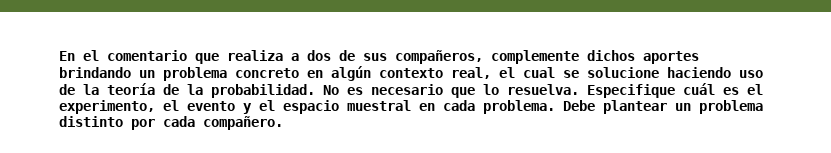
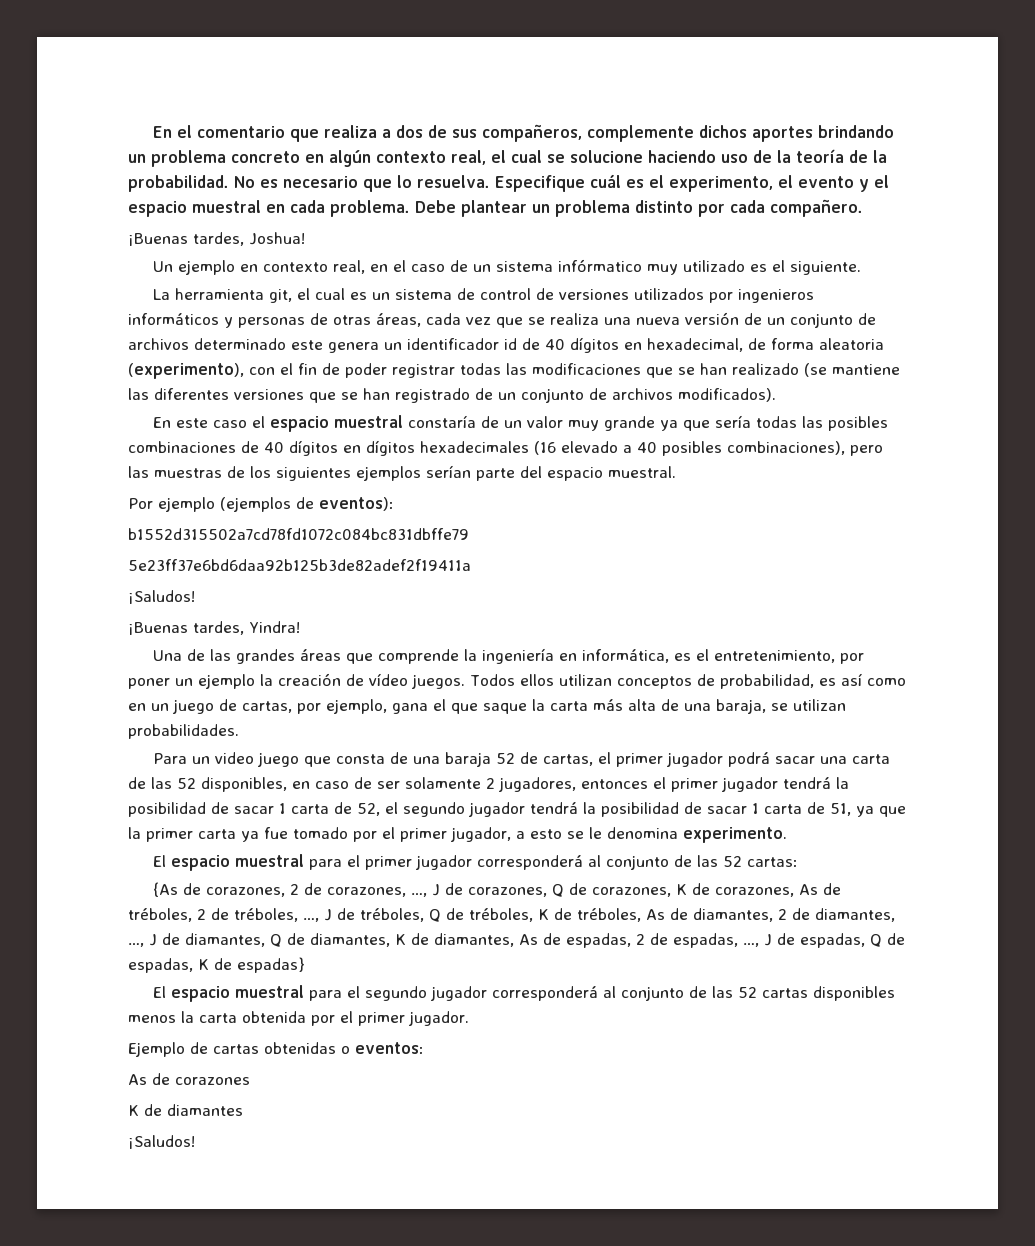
(283, 123) none -> [128,232,305,246] [153,259,862,275] [153,288,815,303] [128,312,876,328] [128,337,884,353] [128,363,900,379] [128,388,776,403] [153,415,889,432] [128,440,883,456] [128,465,676,481] [128,497,394,512] [128,528,469,540] [128,559,471,571] [128,590,195,604] [128,621,300,635] [153,648,865,664] [128,673,906,689] [128,699,846,714] [128,724,239,739] [153,752,891,767] [128,777,849,792] [128,802,906,817] [128,827,787,843] [153,854,799,871] [153,882,842,897] [128,908,895,922] [128,933,905,948] [128,957,305,973] [153,985,896,1002] [128,1011,469,1026] [128,1042,424,1057] [128,1073,250,1085] [128,1104,243,1116] [128,1135,195,1149] // ¡Buenas tardes, Joshua! // Un ejemplo en contexto real, en el caso de un sistema infórmatico muy utilizado es el siguiente. // La herramienta git, el cual es un sistema de control de versiones utilizados por ingenieros informáticos y personas de otras áreas, cada vez que se realiza una nueva versión de un conjunto de archivos determinado este genera un identificador id de 40 dígitos en hexadecimal, de forma aleatoria (experimento), con el fin de poder registrar todas las modificaciones que se han realizado (se mantiene las diferentes versiones que se han registrado de un conjunto de archivos modificados). // En este caso el espacio muestral constaría de un valor muy grande ya que sería todas las posibles combinaciones de 40 dígitos en dígitos hexadecimales (16 elevado a 40 posibles combinaciones), pero las muestras de los siguientes ejemplos serían parte del espacio muestral. // Por ejemplo (ejemplos de eventos): // b1552d315502a7cd78fd1072c084bc831dbffe79 // 5e23ff37e6bd6daa92b125b3de82adef2f19411a // ¡Saludos! // ¡Buenas tardes, Yindra! // Una de las grandes áreas que comprende la ingeniería en informática, es el entretenimiento, por poner un ejemplo la creación de vídeo juegos. Todos ellos utilizan conceptos de probabilidad, es así como en un juego de cartas, por ejemplo, gana el que saque la carta más alta de una baraja, se utilizan probabilidades. // Para un video juego que consta de una baraja 52 de cartas, el primer jugador podrá sacar una carta de las 52 disponibles, en caso de ser solamente 2 jugadores, entonces el primer jugador tendrá la posibilidad de sacar 1 carta de 52, el segundo jugador tendrá la posibilidad de sacar 1 carta de 51, ya que la primer carta ya fue tomado por el primer jugador, a esto se le denomina experimento. // El espacio muestral para el primer jugador corresponderá al conjunto de las 52 cartas: // {As de corazones, 2 de corazones, …, J de corazones, Q de corazones, K de corazones, As de tréboles, 2 de tréboles, …, J de tréboles, Q de tréboles, K de tréboles, As de diamantes, 2 de diamantes, …, J de diamantes, Q de diamantes, K de diamantes, As de espadas, 2 de espadas, …, J de espadas, Q de espadas, K de espadas} // El espacio muestral para el segundo jugador corresponderá al conjunto de las 52 cartas disponibles menos la carta obtenida por el primer jugador. // Ejemplo de cartas obtenidas o eventos: // As de corazones // K de diamantes // ¡Saludos!

